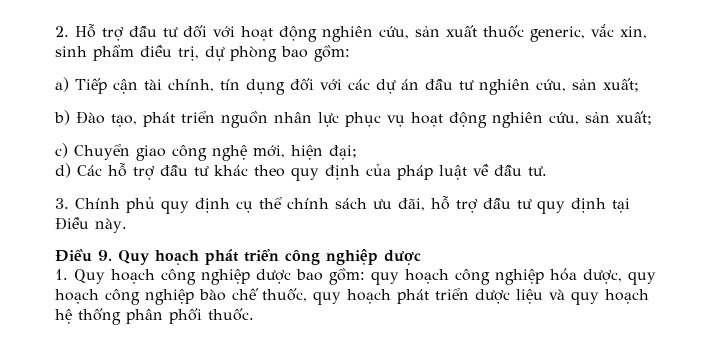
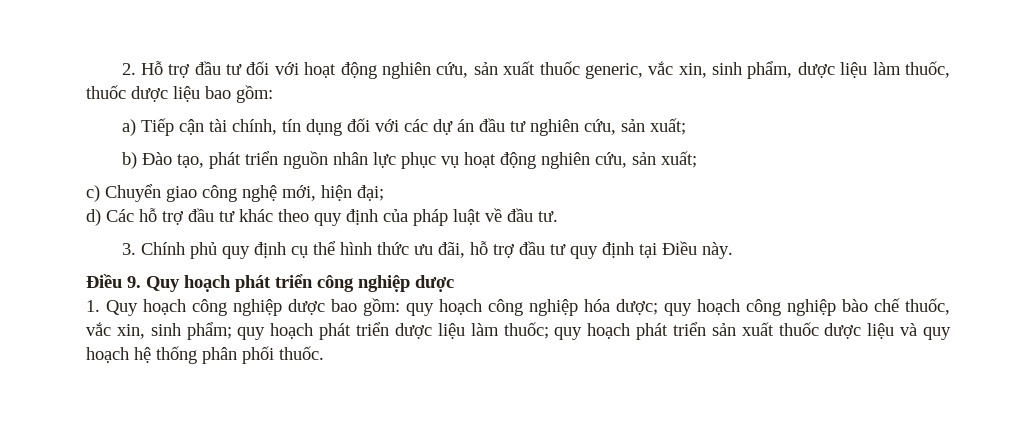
[93,45,277,62] phẩm điều trị, dự phòng -> [747,61,950,79] [86,85,200,102] phẩm, dược liệu làm thuốc, thuốc dược liệu
[287,198,367,209] chính sách -> [339,242,409,255] hình thức
[583,269,622,284] dược, -> [616,299,658,315] dược;
(307, 295) none -> [86,322,232,340] vắc xin, sinh phẩm;
(543, 296) none -> [470,322,895,340] làm thuốc; quy hoạch phát triển sản xuất thuốc dược liệu

